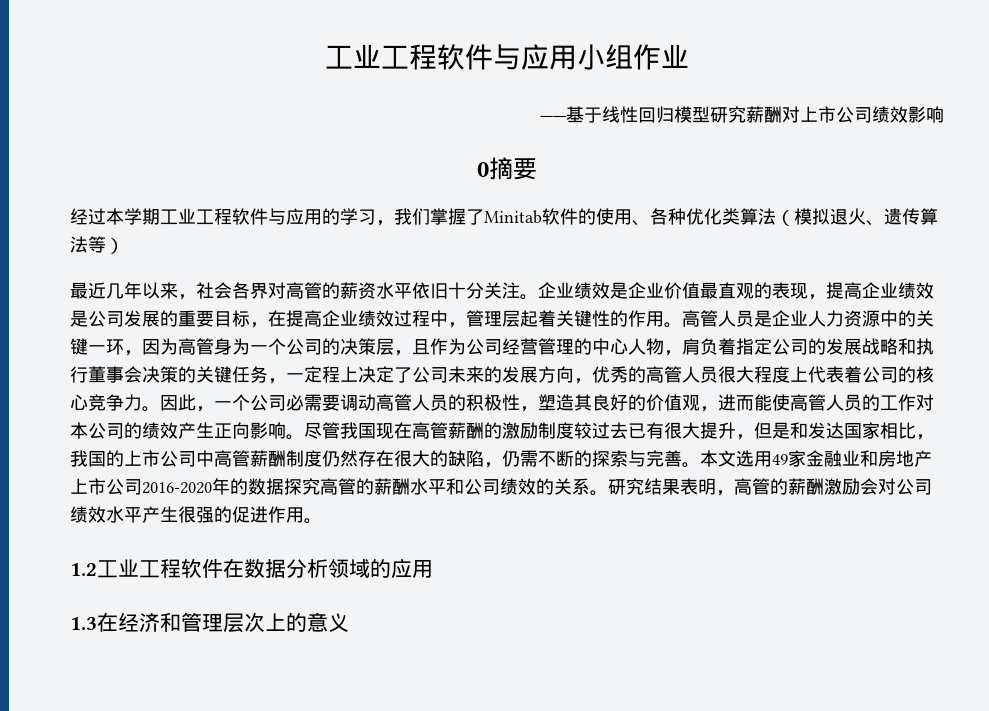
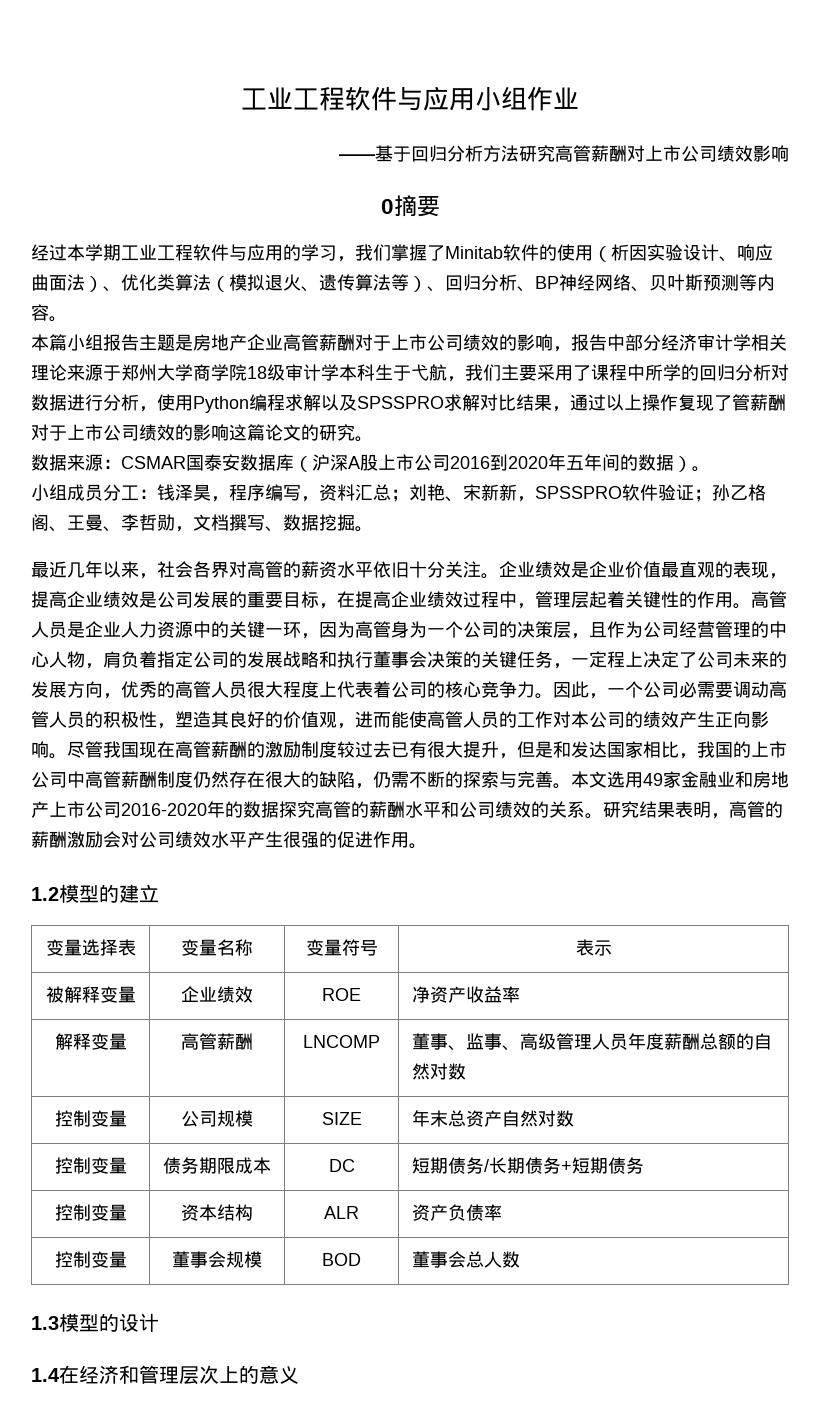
[602,106,746,123] 线性回归模型研究 -> [411,145,591,162] 回归分析方法研究高管
[632,208,686,226] 、各种 -> [593,244,773,262] [31,274,121,292] （析因实验设计、响应曲面法）、
(124, 246) none -> [427,274,775,292] [31,304,67,322] [31,334,787,352] [31,364,789,382] [31,394,786,413] [31,424,373,442] [31,454,710,472] [31,484,766,502] [31,514,373,532] 、回归分析、BP神经网络、贝叶斯预测等内容。 // 本篇小组报告主题是房地产企业高管薪酬对于上市公司绩效的影响，报告中部分经济审计学相关理论来源于郑州大学商学院18级审计学本科生于弋航，我们主要采用了课程中所学的回归分析对数据进行分析，使用Python编程求解以及SPSSPRO求解对比结果，通过以上操作复现了管薪酬对于上市公司绩效的影响这篇论文的研究。 // 数据来源：CSMAR国泰安数据库（沪深A股上市公司2016到2020年五年间的数据）。 // 小组成员分工：钱泽昊，程序编写，资料汇总；刘艳、宋新新，SPSSPRO软件验证；孙乙格阁、王曼、李哲勋，文档撰写、数据挖掘。
[97,558,433,578] [70,617,97,630] 工业工程软件在数据分析领域的应用 // 1.3 -> [59,884,159,903] [45,939,136,956] [181,939,253,956] [305,939,378,956] [575,939,612,956] [45,986,136,1003] [181,986,253,1003] [322,988,361,1001] [411,986,520,1003] [54,1033,127,1050] [181,1033,253,1050] [303,1035,380,1048] [411,1033,772,1051] [411,1063,466,1080] [54,1110,127,1127] [181,1110,253,1127] [321,1112,362,1125] [411,1110,574,1127] [54,1157,127,1174] [163,1157,271,1174] [328,1159,355,1172] [411,1157,644,1174] [54,1204,127,1221] [181,1204,253,1221] [324,1206,359,1219] [411,1204,502,1221] [54,1251,127,1268] [172,1251,262,1268] [322,1253,361,1266] [411,1251,520,1268] [31,1313,159,1332] [31,1368,60,1382] 模型的建立 // 变量选择表 | 变量名称 | 变量符号 | 表示 // 被解释变量 | 企业绩效 | ROE | 净资产收益率 // 解释变量 | 高管薪酬 | LNCOMP | 董事、监事、高级管理人员年度薪酬总额的自然对数 // 控制变量 | 公司规模 | SIZE | 年末总资产自然对数 // 控制变量 | 债务期限成本 | DC | 短期债务/长期债务+短期债务 // 控制变量 | 资本结构 | ALR | 资产负债率 // 控制变量 | 董事会规模 | BOD | 董事会总人数 // 1.3模型的设计 // 1.4

